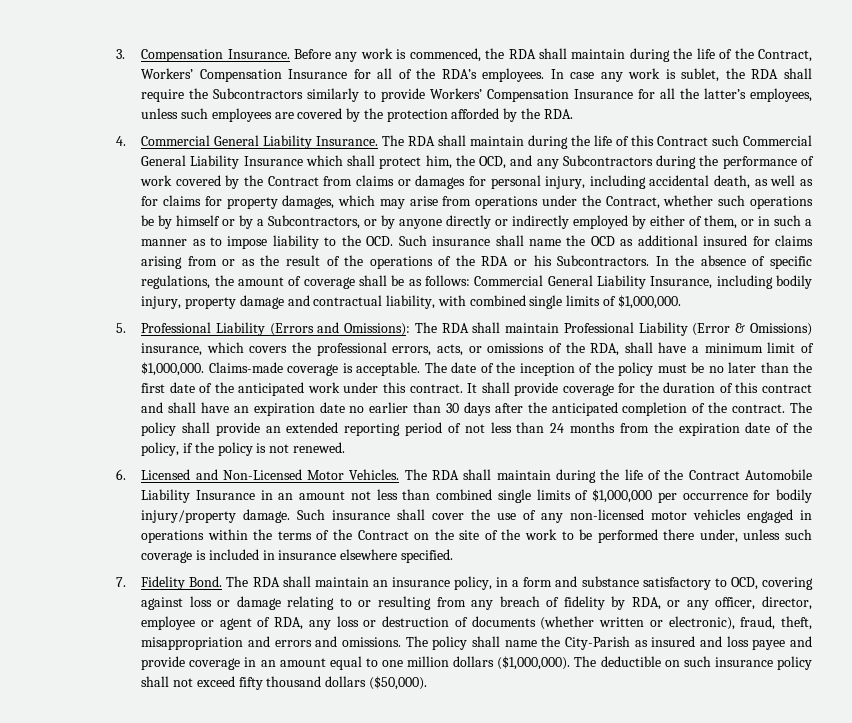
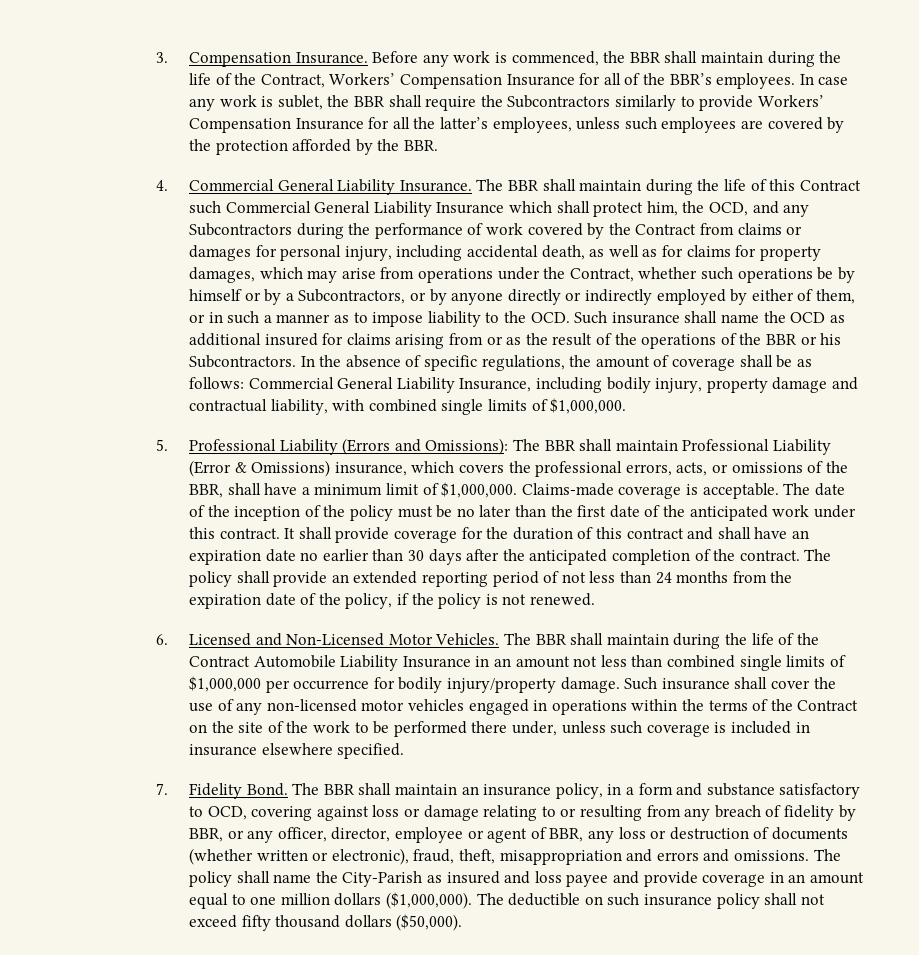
[508,49,536,59] RDA -> [629,52,661,63] BBR
[441,69,477,79] RDA’s -> [669,73,712,85] BBR’s
[751,69,779,79] RDA -> [354,96,386,107] BBR
[543,109,573,119] RDA. -> [404,140,439,151] BBR.
[408,136,436,146] RDA -> [508,180,540,191] BBR
[481,256,509,266] RDA -> [765,334,797,345] BBR
[441,323,469,333] RDA -> [544,440,576,451] BBR
[590,343,620,356] RDA, -> [189,484,224,498] BBR,
[432,470,460,480] RDA -> [535,634,567,645] BBR
[252,577,280,587] RDA -> [323,784,355,795] BBR
[631,597,661,610] RDA, -> [189,828,224,842] BBR,
[274,617,304,630] RDA, -> [549,828,584,842] BBR,

